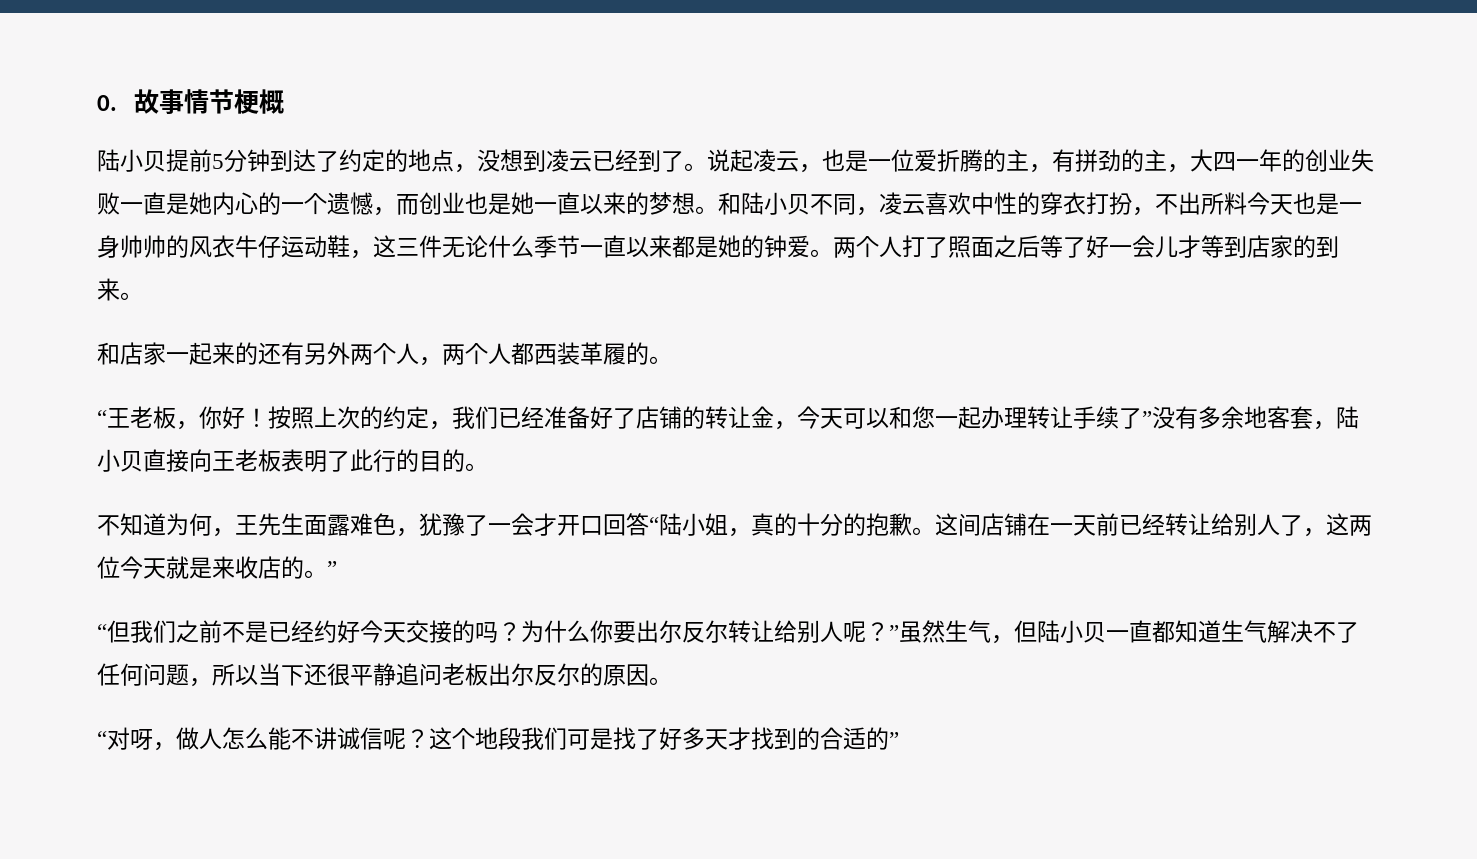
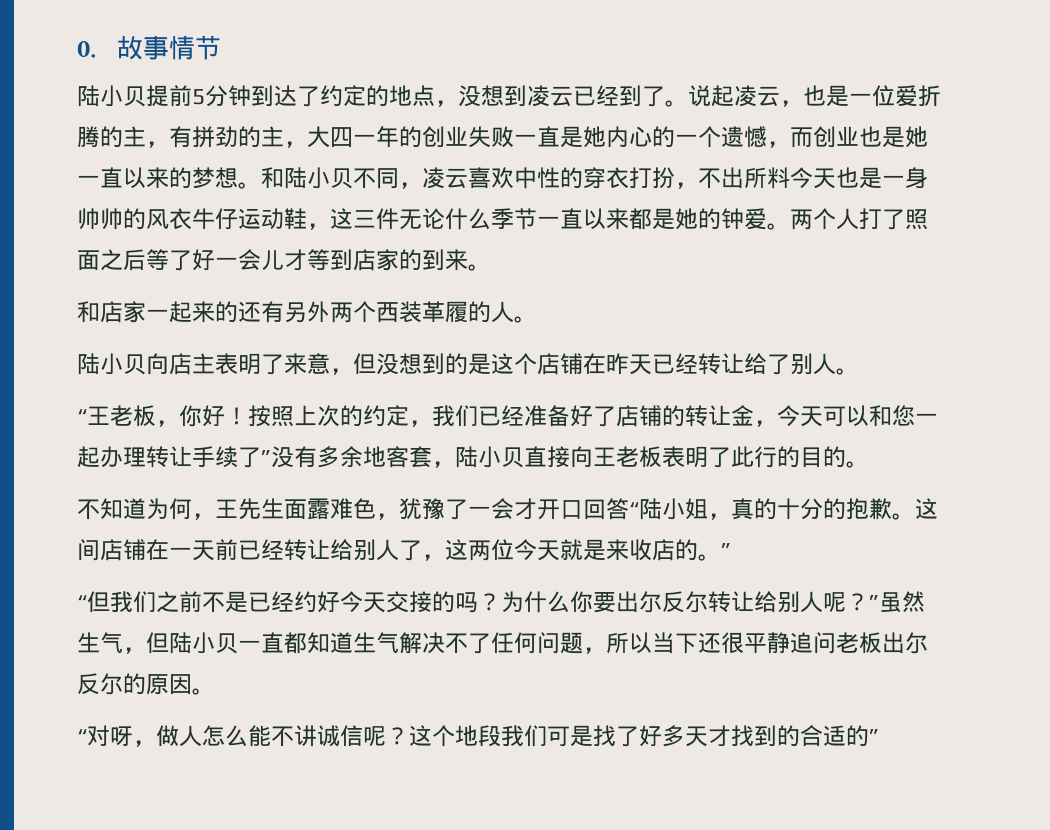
[234,89,285,114] 梗概 -> (221, 47) none
[396,342,649,366] 人，两个人都西装革履的 -> [376,301,537,323] [77,353,836,375] 西装革履的人。 // 陆小贝向店主表明了来意，但没想到的是这个店铺在昨天已经转让给了别人

